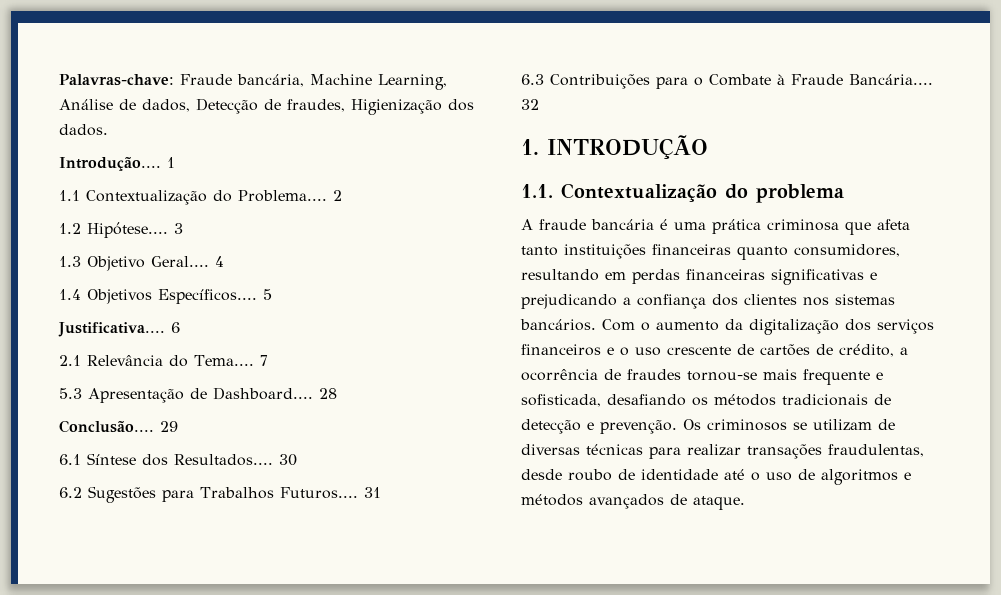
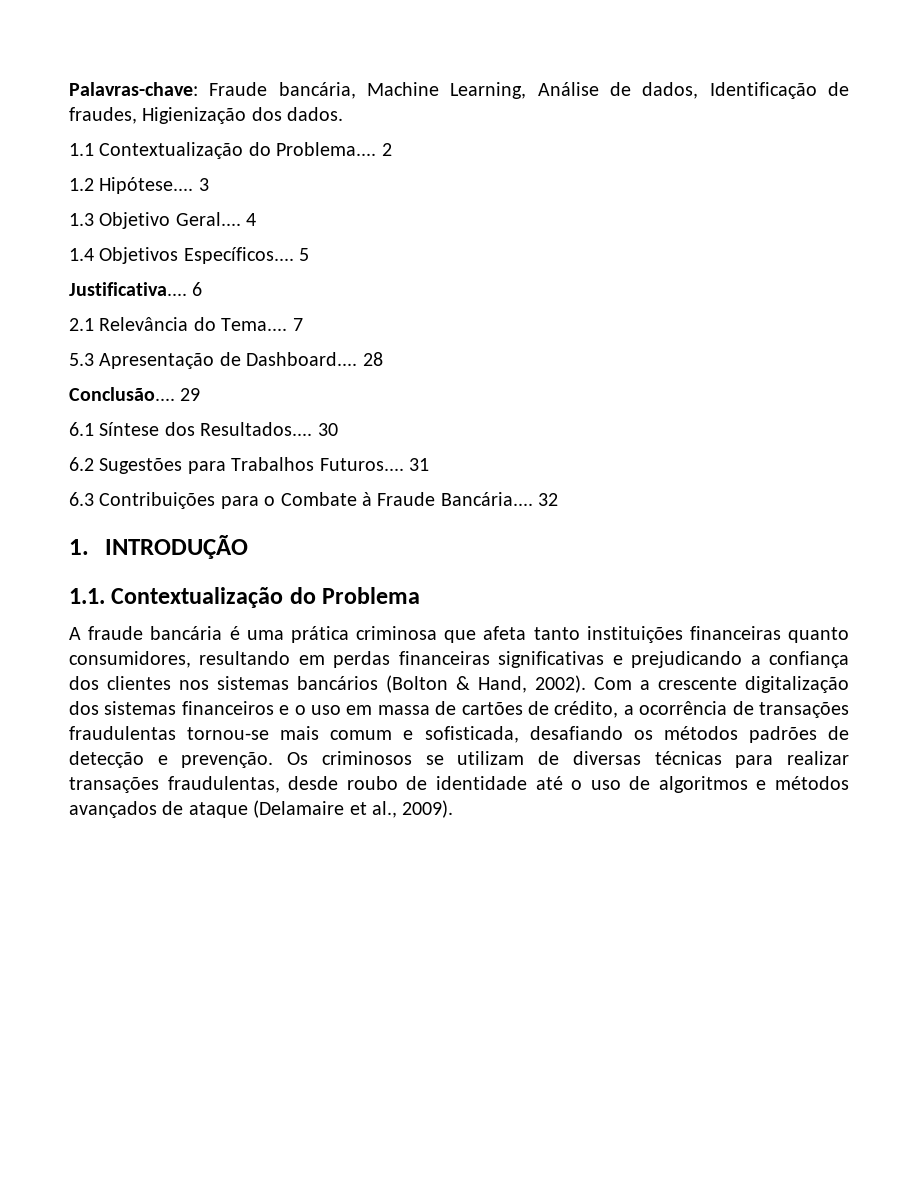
[196,98,258,114] Detecção -> [709,82,817,99] Identificação
[59,156,175,171] // Introdução.... 1 -> (344, 114) none
[756,184,844,203] problema -> [322,587,421,604] Problema
[520,319,743,331] bancários. Com o aumento da -> [297,675,737,693] bancários (Bolton & Hand, 2002). Com a crescente
[877,319,934,334] serviços -> [104,701,177,715] sistemas
[667,346,731,355] crescente -> [346,705,430,715] em massa
[627,369,681,380] fraudes -> [758,702,849,718] [69,726,176,740] transações fraudulentas
[803,369,870,385] frequente -> [330,730,393,740] comum
[782,394,868,406] tradicionais -> [748,726,817,743] padrões
[693,496,745,510] ataque. -> [188,800,454,818] ataque (Delamaire et al., 2009).

